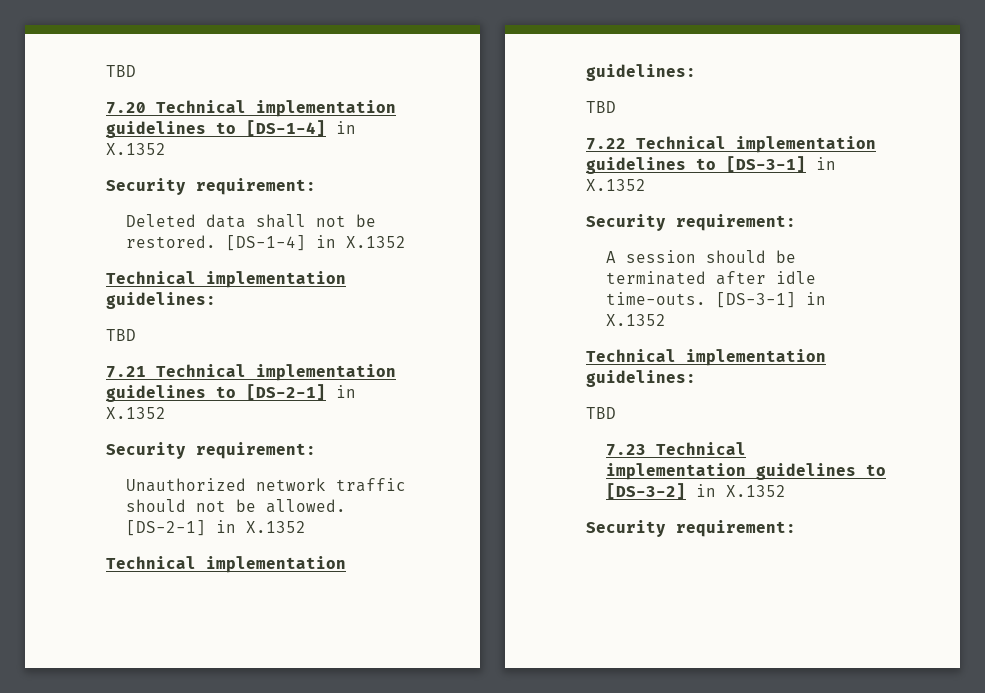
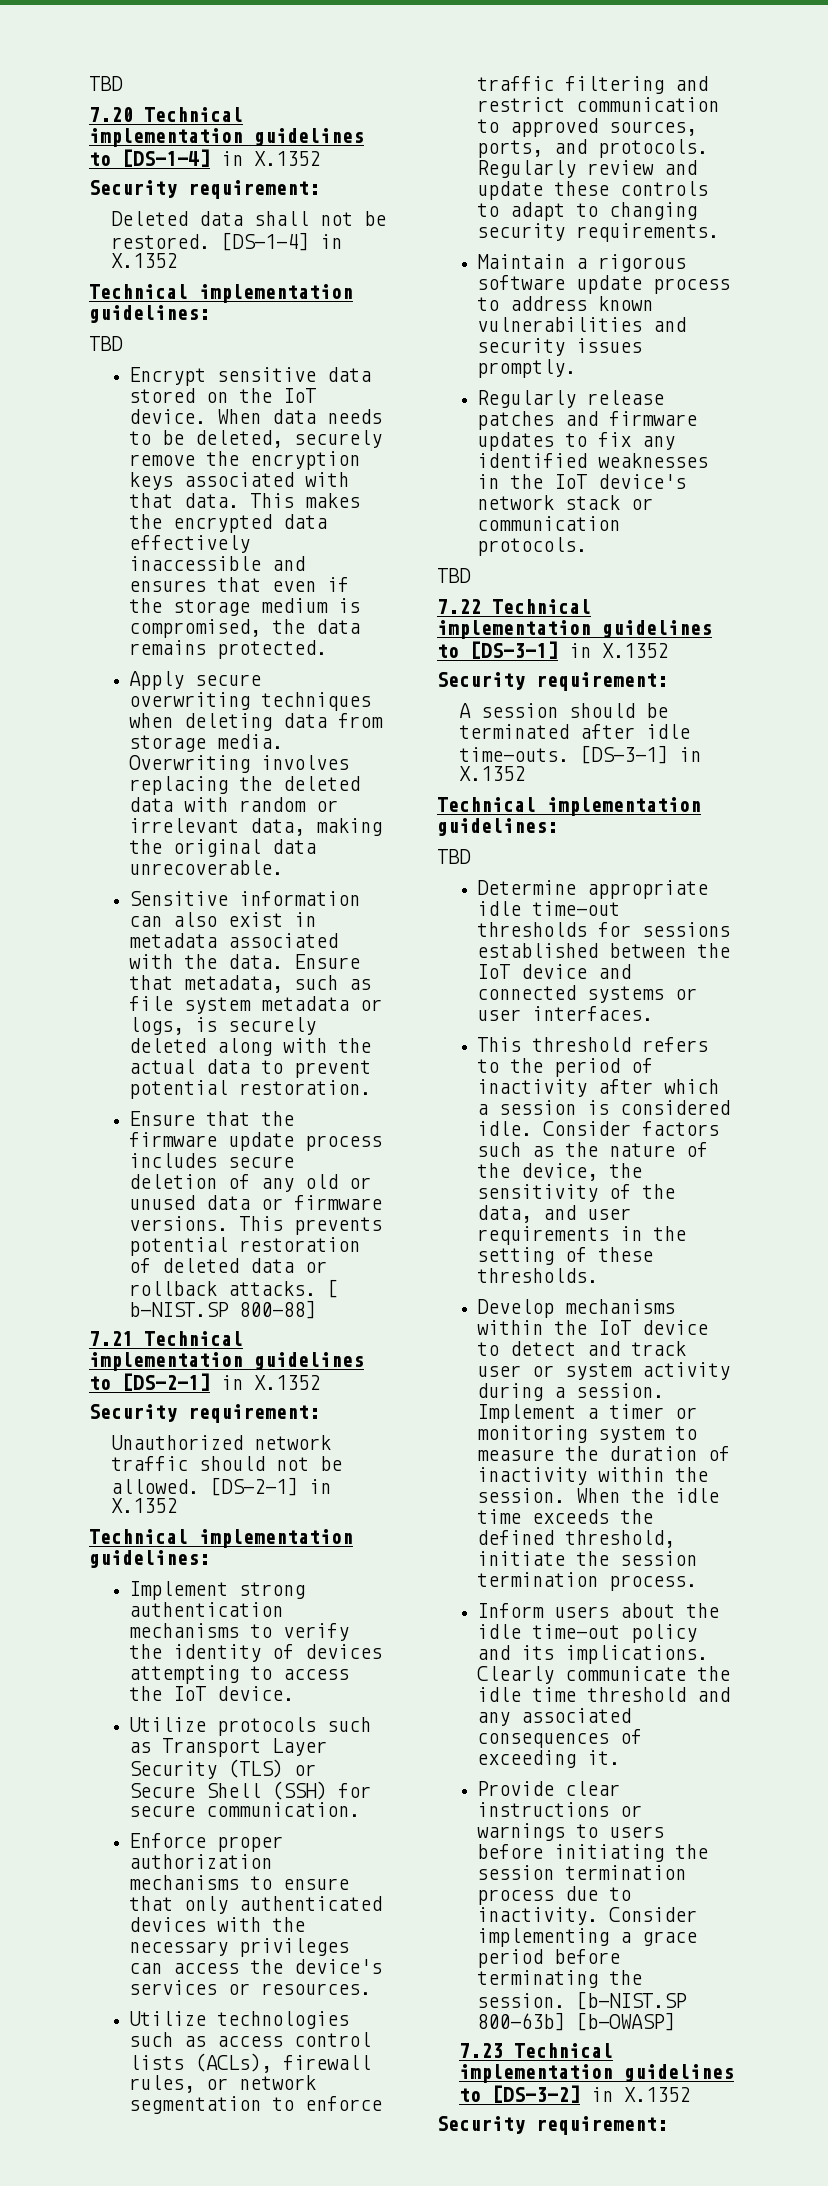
(136, 335) none -> [128,367,371,386] [128,388,316,403] [128,409,382,424] [128,430,382,448] [128,451,360,470] [128,472,349,490] [128,493,360,508] [128,514,327,533] [128,535,250,553] [128,556,305,571] [128,577,349,592] [128,598,360,616] [128,619,360,638] [128,640,327,659] [128,671,261,690] [128,692,371,711] [128,713,383,731] [128,734,283,752] [128,755,349,773] [128,776,360,795] [128,797,338,812] [128,818,382,836] [128,839,316,857] [128,860,283,875] [128,891,360,906] [128,912,316,927] [128,933,338,948] [128,954,360,969] [128,975,371,993] [128,996,382,1014] [128,1017,316,1035] [128,1038,371,1056] [128,1059,371,1078] [128,1080,371,1099] [128,1111,294,1126] [128,1132,382,1151] [128,1153,294,1168] [128,1174,371,1192] [128,1195,382,1210] [128,1216,382,1235] [128,1237,360,1256] [128,1258,327,1273] [128,1279,338,1298] [128,1300,316,1319] // Encrypt sensitive data stored on the IoT device. When data needs to be deleted, securely remove the encryption keys associated with that data. This makes the encrypted data effectively inaccessible and ensures that even if the storage medium is compromised, the data remains protected. // Apply secure overwriting techniques when deleting data from storage media. Overwriting involves replacing the deleted data with random or irrelevant data, making the original data unrecoverable. // Sensitive information can also exist in metadata associated with the data. Ensure that metadata, such as file system metadata or logs, is securely deleted along with the actual data to prevent potential restoration. // Ensure that the firmware update process includes secure deletion of any old or unused data or firmware versions. This prevents potential restoration of deleted data or rollback attacks. [ b-NIST.SP 800-88]
(696, 72) none -> [128,1581,305,1600] [128,1602,283,1617] [128,1623,349,1641] [128,1644,382,1662] [128,1665,349,1684] [128,1686,294,1701] [128,1717,371,1736] [128,1738,327,1757] [128,1759,316,1779] [128,1781,371,1800] [128,1802,360,1817] [128,1833,283,1852] [128,1854,272,1869] [128,1875,349,1890] [128,1896,382,1914] [128,1917,305,1932] [128,1938,349,1957] [128,1959,382,1974] [128,1980,371,1995] [128,2011,349,2029] [128,2032,371,2047] [128,2053,371,2073] [128,2075,316,2093] [128,2096,382,2114] [476,76,708,94] [476,97,719,112] [476,118,697,137] [476,139,708,158] [476,160,697,178] [476,181,708,200] [476,202,697,221] [476,223,719,242] [476,254,686,272] [476,275,730,294] [476,296,653,311] [476,317,686,332] [476,338,642,356] [476,359,576,378] [476,390,664,408] [476,411,697,430] [476,432,675,451] [476,453,708,468] [476,474,686,489] [476,495,653,510] [476,516,620,531] [476,537,587,556] // Implement strong authentication mechanisms to verify the identity of devices attempting to access the IoT device. // Utilize protocols such as Transport Layer Security (TLS) or Secure Shell (SSH) for secure communication. // Enforce proper authorization mechanisms to ensure that only authenticated devices with the necessary privileges can access the device's services or resources. // Utilize technologies such as access control lists (ACLs), firewall rules, or network segmentation to enforce traffic filtering and restrict communication to approved sources, ports, and protocols. Regularly review and update these controls to adapt to changing security requirements. // Maintain a rigorous software update process to address known vulnerabilities and security issues promptly. // Regularly release patches and firmware updates to fix any identified weaknesses in the IoT device's network stack or communication protocols.
(616, 413) none -> [476,880,708,899] [476,901,620,916] [476,922,730,937] [476,943,730,958] [476,964,631,979] [476,985,697,1003] [476,1006,653,1021] [476,1037,708,1052] [476,1058,653,1077] [476,1079,719,1097] [476,1100,730,1115] [476,1121,719,1136] [476,1142,708,1157] [476,1163,642,1181] [476,1184,675,1202] [476,1205,631,1223] [476,1226,686,1245] [476,1247,653,1265] [476,1268,598,1283] [476,1299,675,1318] [476,1320,708,1335] [476,1341,686,1356] [476,1362,730,1380] [476,1383,664,1401] [476,1404,697,1423] [476,1425,697,1443] [476,1446,730,1461] [476,1467,708,1485] [476,1488,719,1503] [476,1509,653,1524] [476,1530,675,1548] [476,1551,697,1566] [476,1572,697,1591] [476,1603,719,1618] [476,1624,697,1643] [476,1645,708,1664] [476,1666,730,1684] [476,1687,730,1702] [476,1708,631,1726] [476,1729,642,1748] [476,1750,620,1768] [476,1781,620,1796] [476,1802,642,1817] [476,1823,664,1841] [476,1844,708,1862] [476,1865,686,1880] [476,1886,631,1905] [476,1907,697,1925] [476,1928,697,1947] [476,1949,620,1968] [476,1970,642,1988] [476,1991,687,2010] [476,2012,675,2031] // Determine appropriate idle time-out thresholds for sessions established between the IoT device and connected systems or user interfaces. // This threshold refers to the period of inactivity after which a session is considered idle. Consider factors such as the nature of the device, the sensitivity of the data, and user requirements in the setting of these thresholds. // Develop mechanisms within the IoT device to detect and track user or system activity during a session. Implement a timer or monitoring system to measure the duration of inactivity within the session. When the idle time exceeds the defined threshold, initiate the session termination process. // Inform users about the idle time-out policy and its implications. Clearly communicate the idle time threshold and any associated consequences of exceeding it. // Provide clear instructions or warnings to users before initiating the session termination process due to inactivity. Consider implementing a grace period before terminating the session. [b-NIST.SP 800-63b] [b-OWASP]

